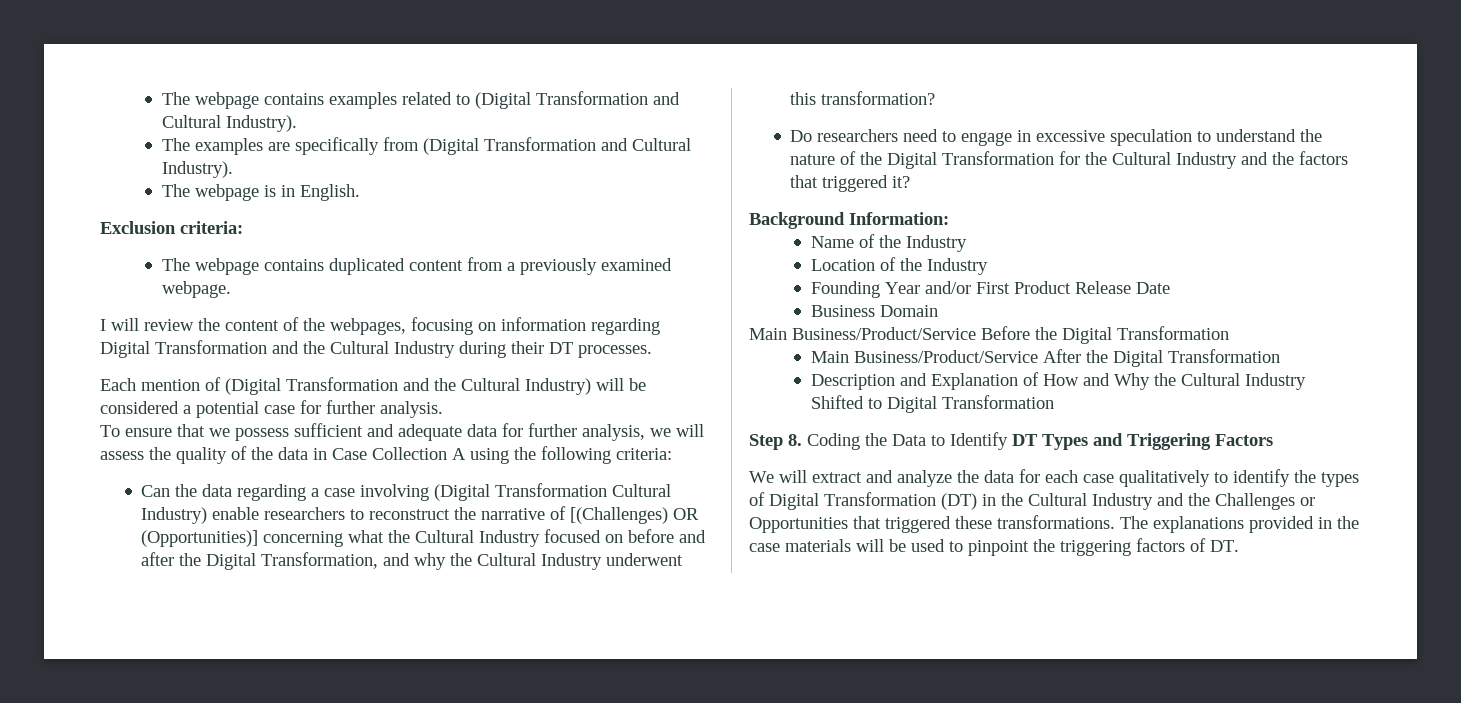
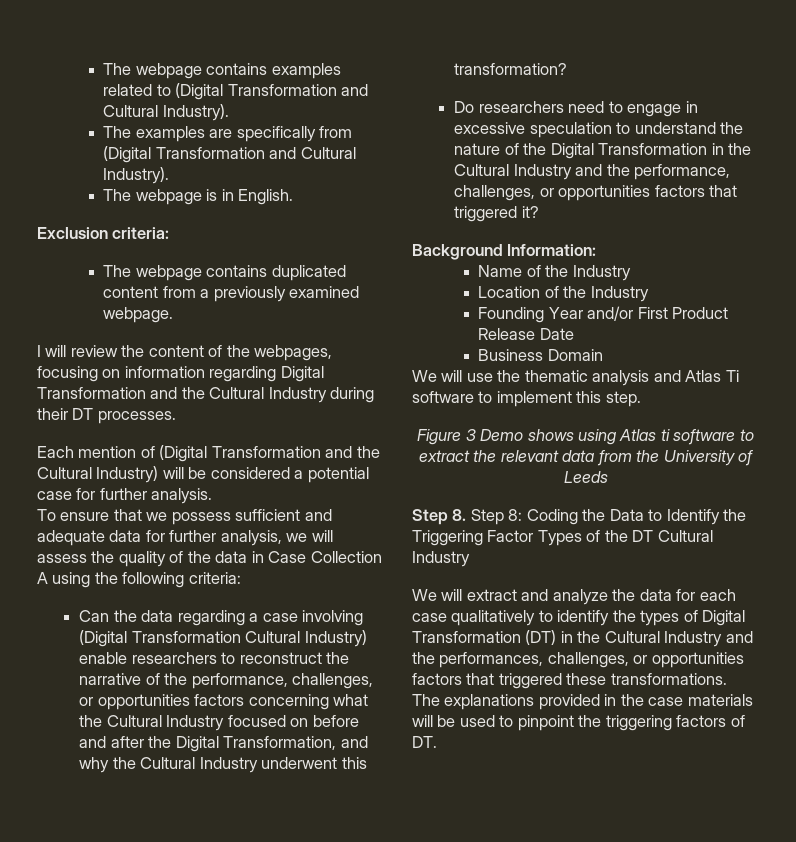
[570,507,700,524] [141,530,259,547] [(Challenges) OR (Opportunities)] -> [164,673,374,689] [79,694,245,710] the performance, challenges, or opportunities factors
[1059,151,1295,169] for the Cultural Industry and the -> [711,143,752,155] [454,164,731,180] [454,185,651,201] in the Cultural Industry and the performance, challenges, or opportunities
[749,326,1229,344] [810,349,1280,367] [810,372,1306,390] [810,395,1054,413] Main Business/Product/Service Before the Digital Transformation // Main Business/Product/Service After the Digital Transformation // Description and Explanation of How and Why the Cultural Industry Shifted to Digital Transformation -> [412,370,739,386] [412,391,641,407] [417,429,754,445] [418,450,754,466] [563,471,608,483] We will use the thematic analysis and Atlas Ti software to implement this step. // Figure 3 Demo shows using Atlas ti software to extract the relevant data from the University of Leeds
(802, 440) none -> [470,509,523,525] Step 8:
[1012,433,1273,450] DT Types and Triggering Factors -> [723,509,747,521] [412,530,713,546] [412,551,470,567] the Triggering Factor Types of the DT Cultural Industry
[1215,493,1315,510] [749,517,848,533] Challenges or Opportunities -> [439,652,744,668] [412,673,462,685] performances, challenges, or opportunities factors

